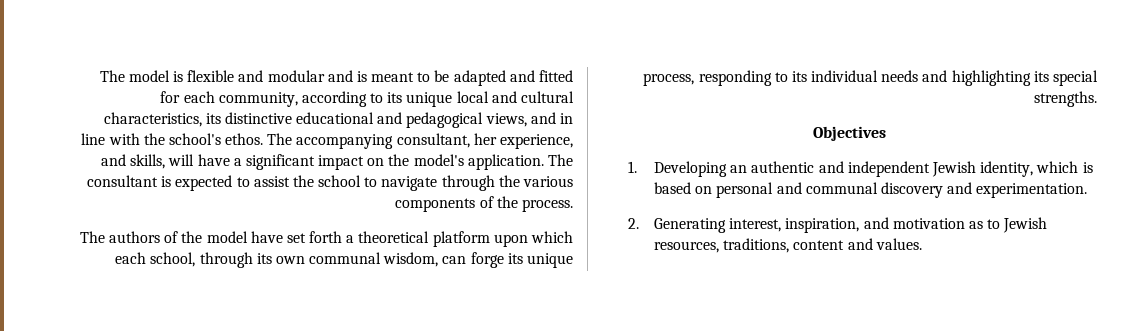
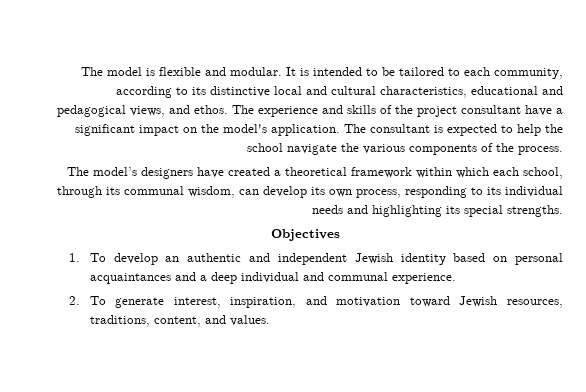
[267,70,573,86] [160,91,181,103] modular and is meant to be adapted and fitted for -> [230,67,460,76] modular. It is intended to be tailored to
[406,92,453,107] unique -> [210,86,270,97] distinctive
[205,112,292,124] its distinctive -> (467, 92) none
[560,113,573,124] [81,133,573,149] [100,154,195,169] in line with the school's ethos. The accompanying consultant, her experience, and skills, will -> [194,105,521,117] ethos. The experience and skills of the project consultant
[253,176,290,187] assist -> [517,124,541,136] help
[364,175,495,191] to navigate through -> [287,144,337,155] navigate
[108,231,528,247] authors of the model have set forth a theoretical platform upon -> [93,167,452,179] model’s designers have created a theoretical framework within
[275,256,305,264] own -> (120, 191) none
[470,252,573,268] forge its unique -> [263,186,352,198] develop its own
[654,161,728,177] Developing -> [89,253,158,265] To develop
[980,161,1093,177] [654,182,1088,198] identity, which is based on personal and communal discovery and experimentation. -> [400,253,564,265] [89,272,456,284] identity based on personal acquaintances and a deep individual and communal experience.
[654,218,727,233] Generating -> [89,296,165,308] To generate
[968,219,1001,229] as to -> [409,296,450,307] toward
[793,240,845,250] content -> [153,316,201,327] content,

